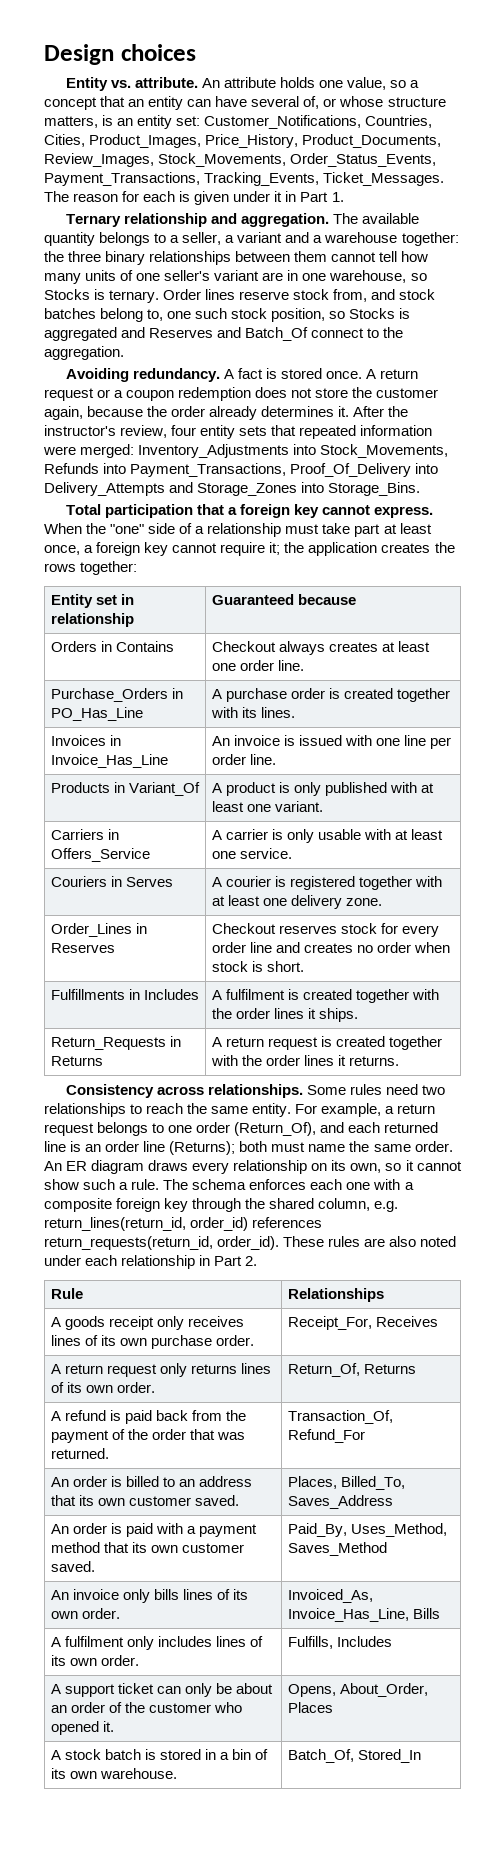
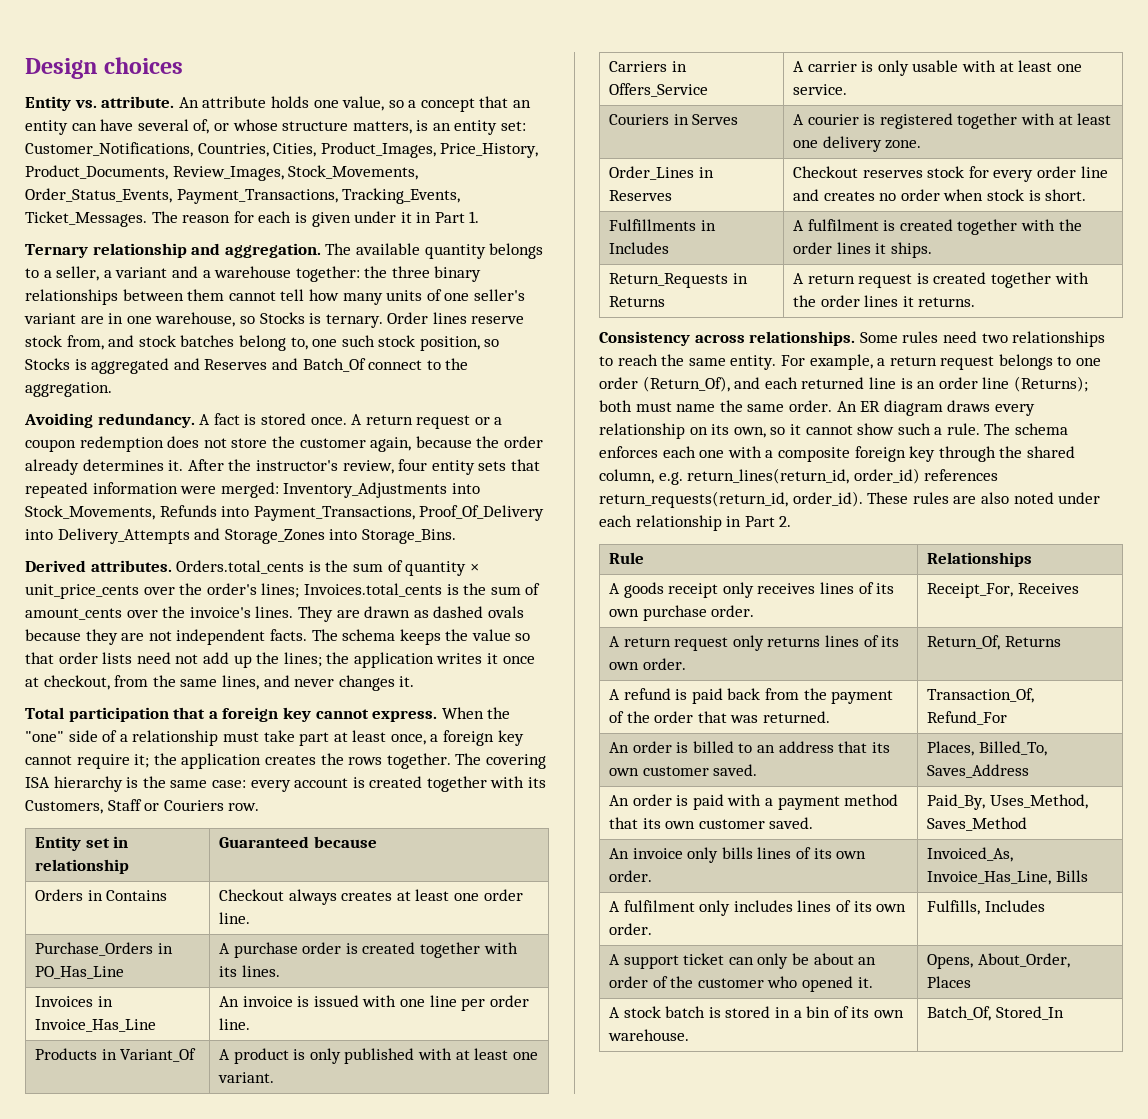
(421, 489) none -> [25,560,479,576] [25,583,541,599] [25,606,524,622] [25,629,531,645] [25,652,535,668] [25,675,415,691] // Derived attributes. Orders.total_cents is the sum of quantity × unit_price_cents over the order's lines; Invoices.total_cents is the sum of amount_cents over the invoice's lines. They are drawn as dashed ovals because they are not independent facts. The schema keeps the value so that order lists need not add up the lines; the application writes it once at checkout, from the same lines, and never changes it.
[80,561,138,575] together: -> [386,753,546,769] [25,776,547,792] [25,799,260,814] together. The covering ISA hierarchy is the same case: every account is created together with its Customers, Staff or Couriers row.

